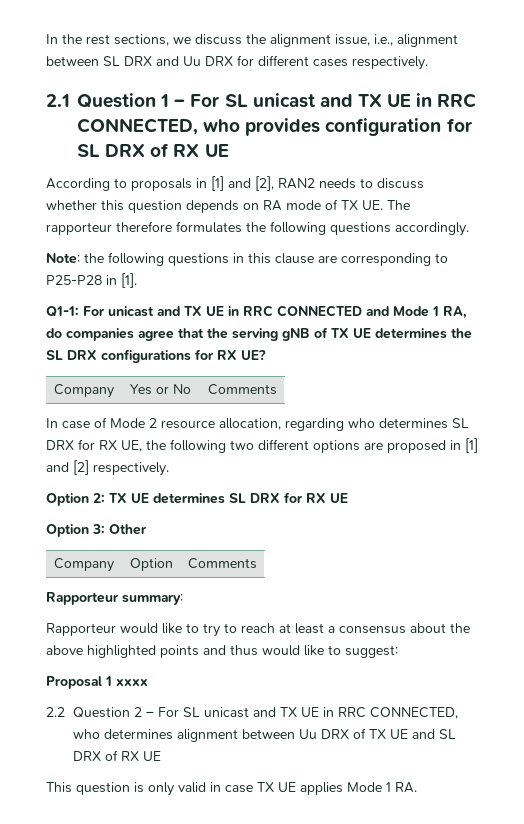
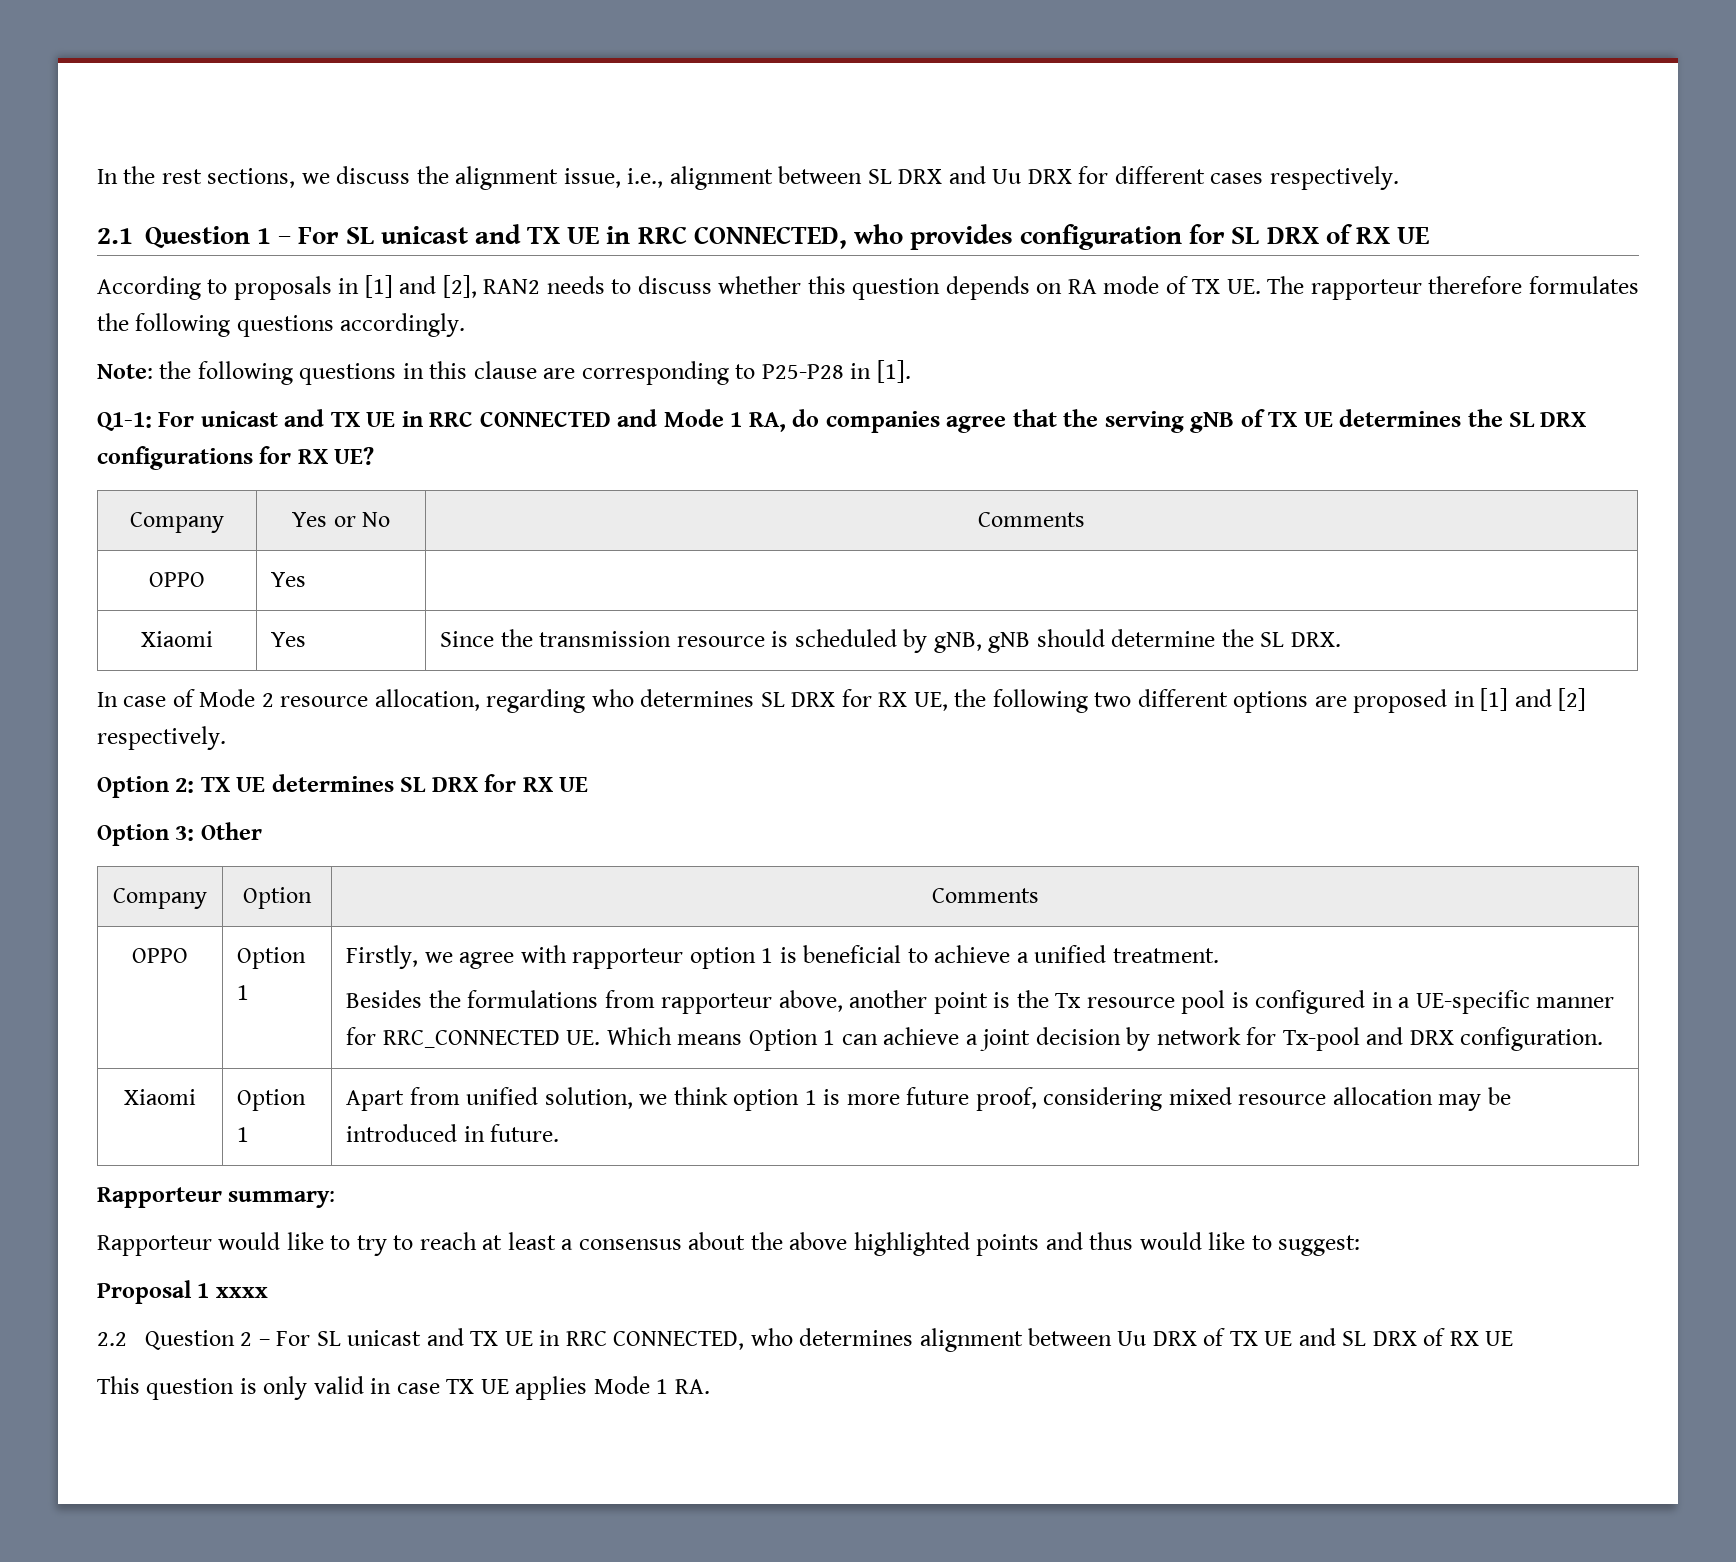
(277, 389) none -> [149,572,205,587] [271,572,307,587] [141,631,213,647] [271,632,307,647] [440,629,1341,653] // OPPO | Yes | // Xiaomi | Yes | Since the transmission resource is scheduled by gNB, gNB should determine the SL DRX.
(257, 563) none -> [132,948,188,963] [237,947,307,969] [237,985,250,1000] [346,945,1219,969] [346,990,1615,1014] [346,1027,1604,1051] [124,1089,196,1105] [237,1089,307,1111] [237,1127,250,1142] [346,1087,1511,1111] [346,1124,560,1142] // OPPO | Option 1 | Firstly, we agree with rapporteur option 1 is beneficial to achieve a unified treatment. // Besides the formulations from rapporteur above, another point is the Tx resource pool is configured in a UE-specific manner for RRC_CONNECTED UE. Which means Option 1 can achieve a joint decision by network for Tx-pool and DRX configuration. // Xiaomi | Option 1 | Apart from unified solution, we think option 1 is more future proof, considering mixed resource allocation may be introduced in future.

